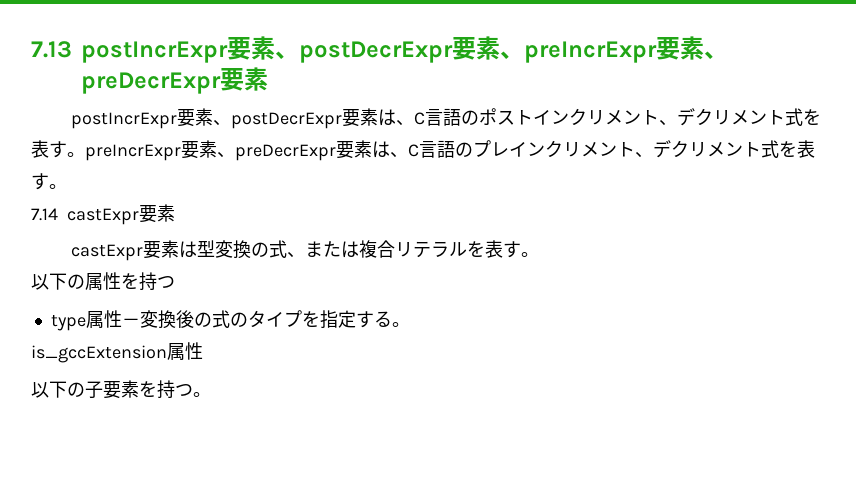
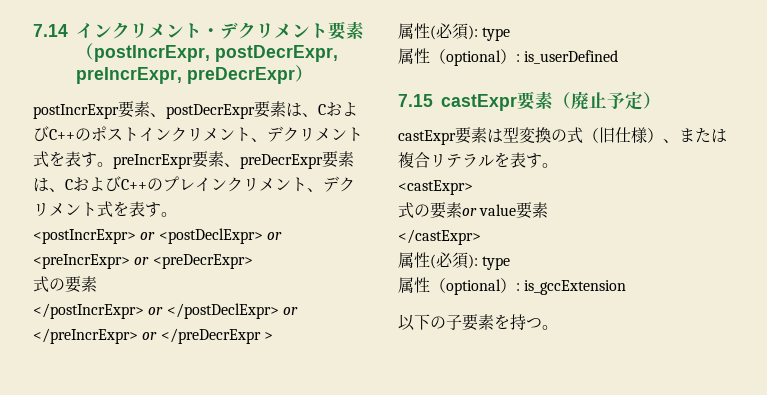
[31,36,728,63] [81,67,268,94] 7.13 postIncrExpr要素、postDecrExpr要素、preIncrExpr要素、preDecrExpr要素 -> [33,21,364,40] [76,43,338,62] [76,65,313,84] 7.14インクリメント・デクリメント要素（postIncrExpr, postDecrExpr, preIncrExpr, preDecrExpr）
[424,108,461,126] 言語 -> [326,102,358,116] [33,126,75,142] およびC++
[419,140,455,158] 言語 -> [73,176,147,192] およびC++
[31,204,175,225] 7.14 castExpr要素 -> [33,228,282,244] [33,254,253,269] [33,276,97,293] [33,303,298,319] [33,328,273,344] [398,23,511,41] [398,48,619,66] [398,91,661,111] <postIncrExpr> or <postDeclExpr> or <preIncrExpr> or <preDecrExpr> // 式の要素 // </postIncrExpr> or </postDeclExpr> or </preIncrExpr> or </preDecrExpr > // 属性(必須): type // 属性（optional）: is_userDefined // 7.15 castExpr要素（廃止予定）
(287, 249) none -> [583,127,663,143] （旧仕様）
[31,272,175,291] [50,310,410,331] 以下の属性を持つ // type属性－変換後の式のタイプを指定する。 // -> [398,180,473,195] [398,202,549,219] [398,229,481,245] [398,252,511,270] [398,277,520,295] <castExpr> // 式の要素or value要素 // </castExpr> // 属性(必須): type // 属性（optional）:
[167,342,203,360] 属性 -> (627, 287) none

